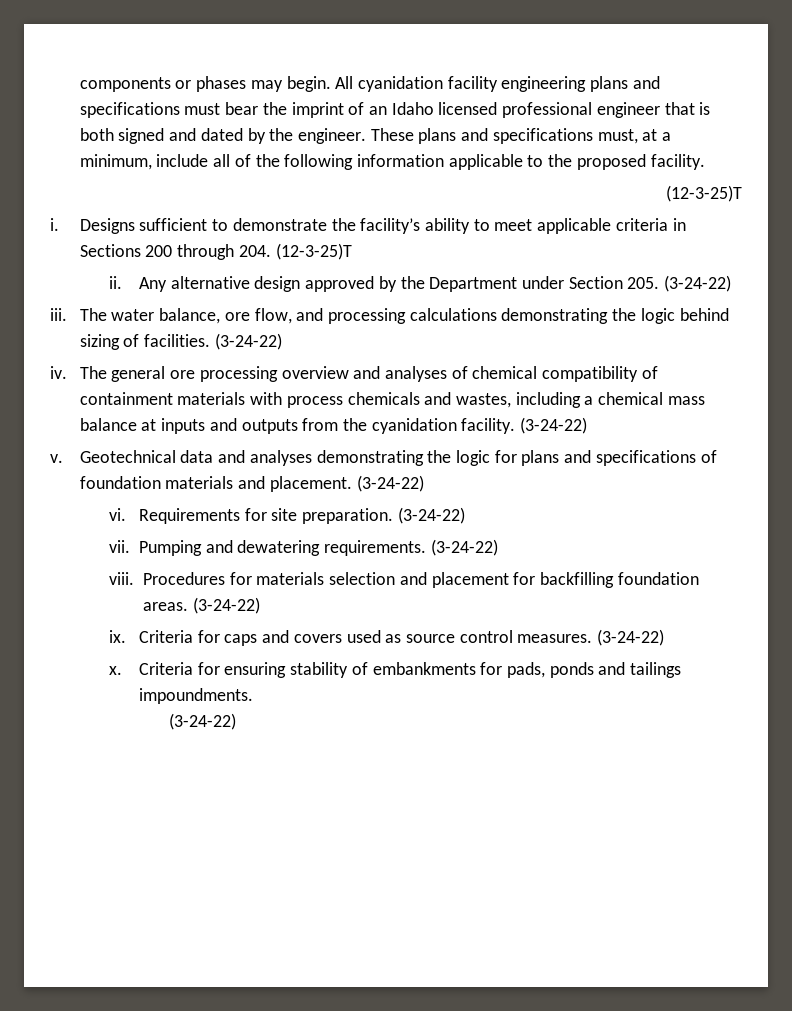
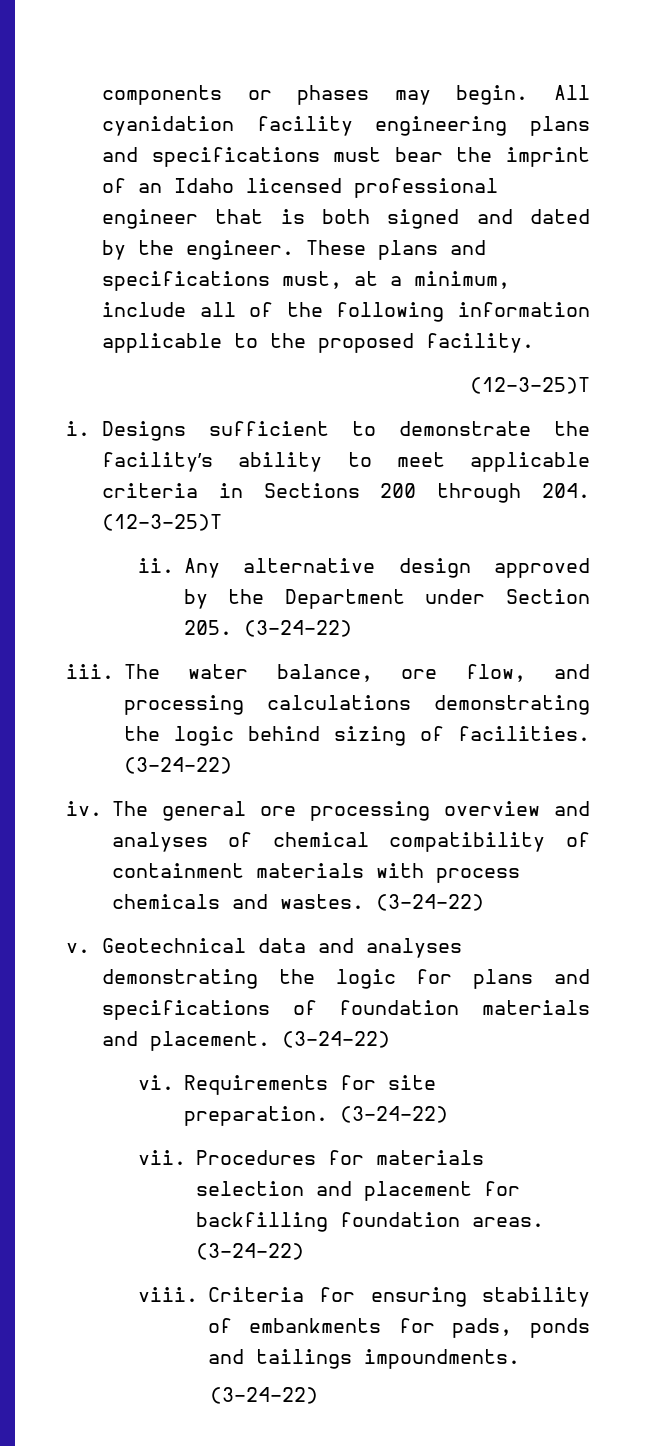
[455,392,705,408] [79,418,516,434] wastes, including a chemical mass balance at inputs and outputs from the cyanidation facility. -> [279,894,364,909] wastes.
[139,539,498,556] [109,572,135,585] Pumping and dewatering requirements. (3-24-22) // viii. -> (187, 1157) none
[109,629,665,646] [109,666,123,675] ix. Criteria for caps and covers used as source control measures. (3-24-22) // x. -> [138,1287,199,1302] viii.

